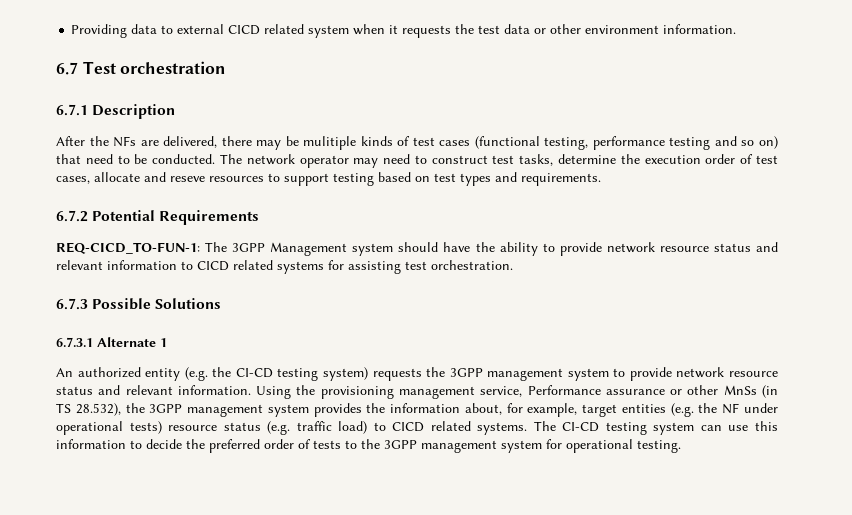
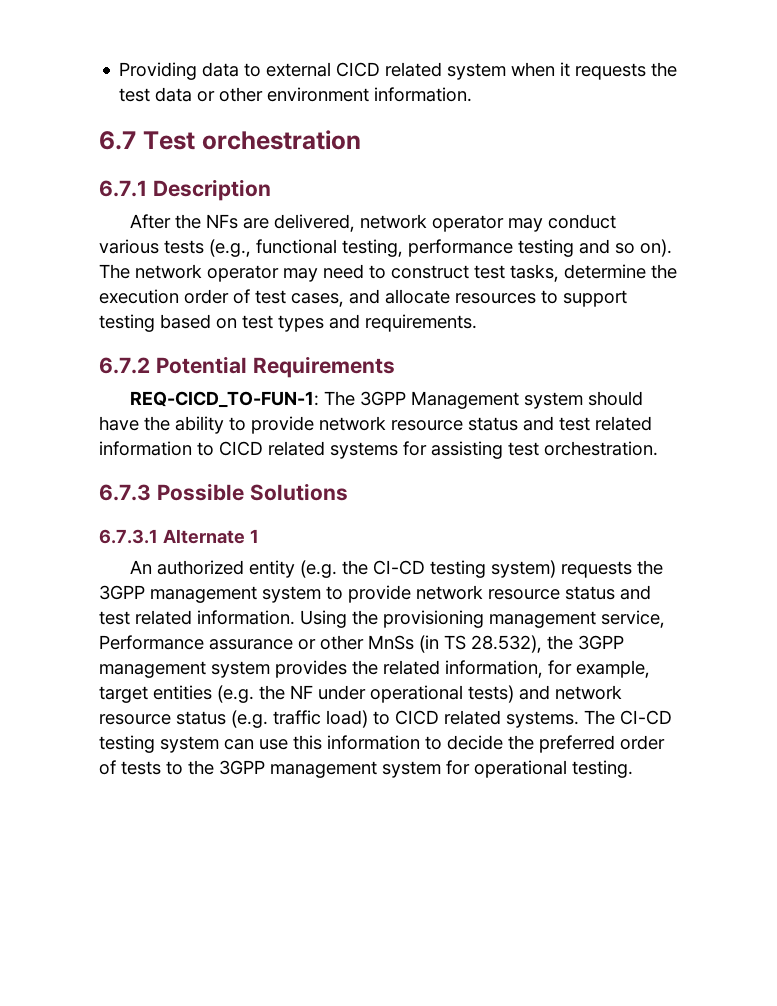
[221,136,540,150] there may be mulitiple kinds of test cases (functional -> [359,214,616,232] [99,239,337,257] network operator may conduct various tests (e.g., functional
[758,136,778,149] [56,154,216,164] on) that need to be conducted. -> [640,239,672,257] on).
[94,172,205,182] allocate and reseve -> [349,289,450,304] and allocate
[56,260,103,270] relevant -> [559,416,652,431] test related
[125,385,173,395] relevant -> [99,610,192,625] test related
[390,403,502,415] information about, -> [383,660,543,678] related information,
(162, 427) none -> [519,685,622,700] and network

